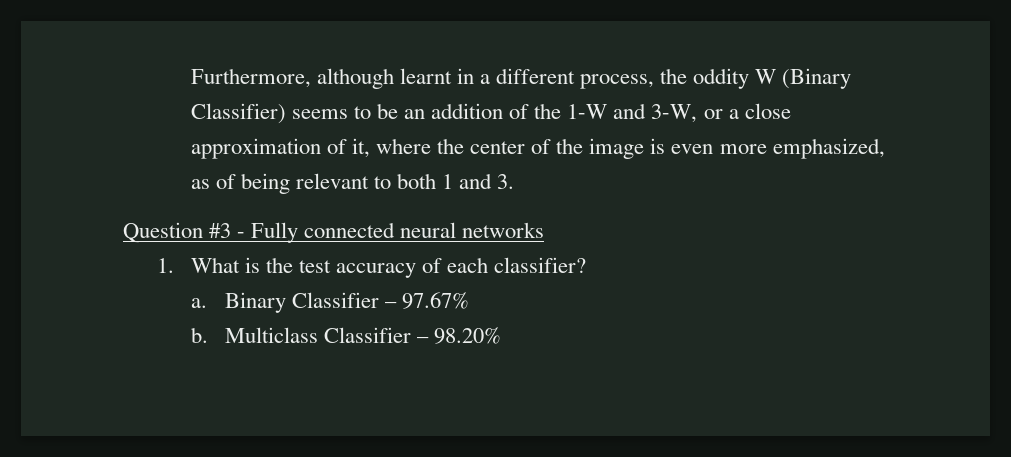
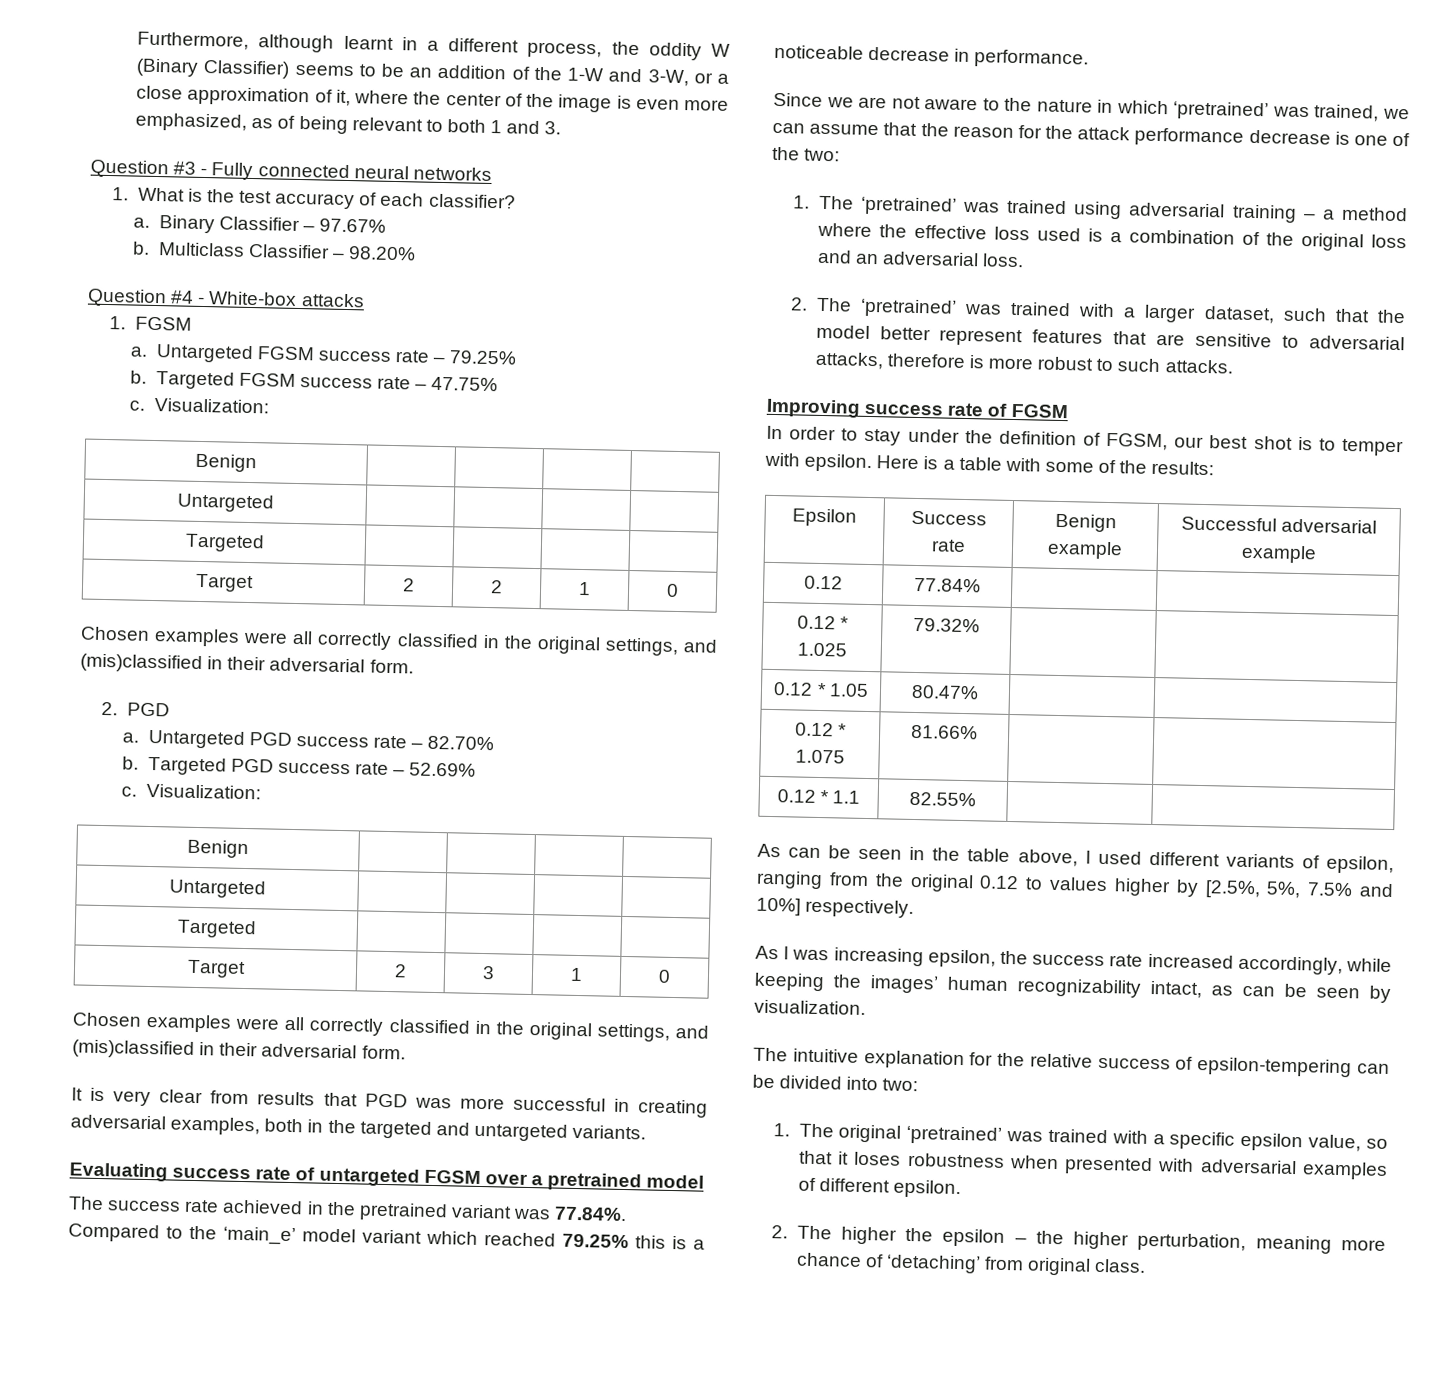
(501, 335) none -> [87,288,365,308] [109,316,192,331] [130,344,518,365] [130,370,499,392] [129,397,269,414] [195,453,257,473] [176,493,274,513] [184,533,265,553] [194,573,254,593] [402,578,415,592] [490,580,503,594] [578,581,591,596] [666,583,679,598] [80,626,719,657] [80,653,414,674] [101,701,170,717] [122,729,495,751] [122,756,477,777] [121,783,261,800] [187,839,249,859] [168,879,266,899] [176,919,257,939] [186,959,246,979] [394,964,407,978] [482,966,495,980] [570,967,583,982] [658,969,671,983] [72,1012,710,1042] [72,1039,406,1060] [71,1087,708,1118] [70,1114,647,1142] [69,1162,705,1192] [68,1196,628,1222] [68,1223,705,1250] [774,44,1090,69] [773,92,1410,122] [772,122,1410,147] [772,146,841,162] [793,195,1408,223] [816,222,1407,252] [816,249,1024,268] [790,297,1406,324] [815,324,1405,351] [814,351,1233,374] [766,398,1069,419] [766,425,1404,457] [764,452,1215,476] [792,508,857,527] [910,510,987,526] [930,539,966,553] [1054,513,1117,533] [1047,540,1123,560] [1180,516,1378,534] [1240,544,1317,564] [804,575,843,590] [914,577,981,593] [796,615,850,630] [796,642,847,657] [913,617,980,633] [773,682,869,698] [911,684,979,700] [794,722,848,737] [794,749,845,764] [911,724,978,740] [776,789,861,804] [909,791,976,807] [757,843,1394,875] [756,870,1394,899] [756,897,915,919] [755,945,1392,975] [754,972,1391,1004] [754,999,866,1016] [753,1047,1390,1078] [752,1074,919,1092] [773,1123,1389,1152] [798,1150,1388,1180] [797,1177,961,1199] [771,1225,1386,1254] [795,1252,1147,1276] // Question #4 - White-box attacks // 1. FGSM // a. Untargeted FGSM success rate – 79.25% // b. Targeted FGSM success rate – 47.75% // c. Visualization: // Benign | | | | // Untargeted | | | | // Targeted | | | | // Target | 2 | 2 | 1 | 0 // Chosen examples were all correctly classified in the original settings, and (mis)classified in their adversarial form. // 2. PGD // a. Untargeted PGD success rate – 82.70% // b. Targeted PGD success rate – 52.69% // c. Visualization: // Benign | | | | // Untargeted | | | | // Targeted | | | | // Target | 2 | 3 | 1 | 0 // Chosen examples were all correctly classified in the original settings, and (mis)classified in their adversarial form. // It is very clear from results that PGD was more successful in creating adversarial examples, both in the targeted and untargeted variants. // Evaluating success rate of untargeted FGSM over a pretrained model // The success rate achieved in the pretrained variant was 77.84%. Compared to the ‘main_e’ model variant which reached 79.25% this is a noticeable decrease in performance. // Since we are not aware to the nature in which ‘pretrained’ was trained, we can assume that the reason for the attack performance decrease is one of the two: // 1. The ‘pretrained’ was trained using adversarial training – a method where the effective loss used is a combination of the original loss and an adversarial loss. // 2. The ‘pretrained’ was trained with a larger dataset, such that the model better represent features that are sensitive to adversarial attacks, therefore is more robust to such attacks. // Improving success rate of FGSM // In order to stay under the definition of FGSM, our best shot is to temper with epsilon. Here is a table with some of the results: // Epsilon | Success rate | Benign example | Successful adversarial example // 0.12 | 77.84% | | // 0.12 * 1.025 | 79.32% | | // 0.12 * 1.05 | 80.47% | | // 0.12 * 1.075 | 81.66% | | // 0.12 * 1.1 | 82.55% | | // As can be seen in the table above, I used different variants of epsilon, ranging from the original 0.12 to values higher by [2.5%, 5%, 7.5% and 10%] respectively. // As I was increasing epsilon, the success rate increased accordingly, while keeping the images’ human recognizability intact, as can be seen by visualization. // The intuitive explanation for the relative success of epsilon-tempering can be divided into two: // 1. The original ‘pretrained’ was trained with a specific epsilon value, so that it loses robustness when presented with adversarial examples of different epsilon. // 2. The higher the epsilon – the higher perturbation, meaning more chance of ‘detaching’ from original class.

